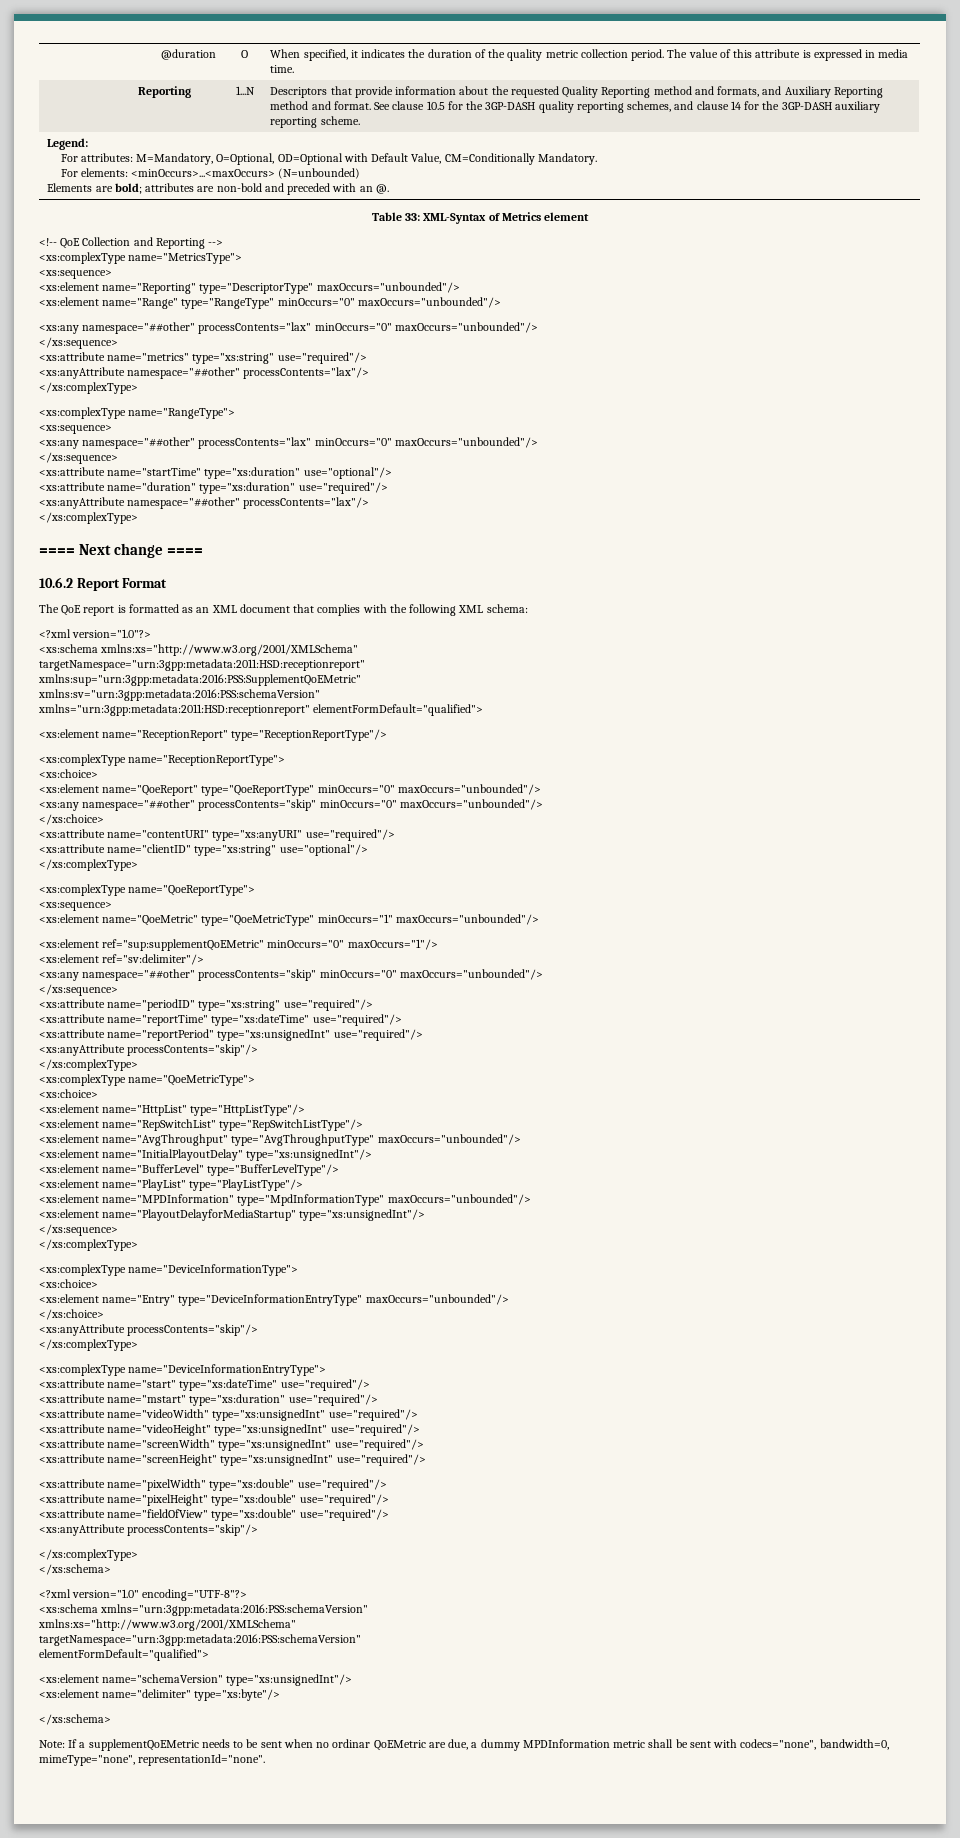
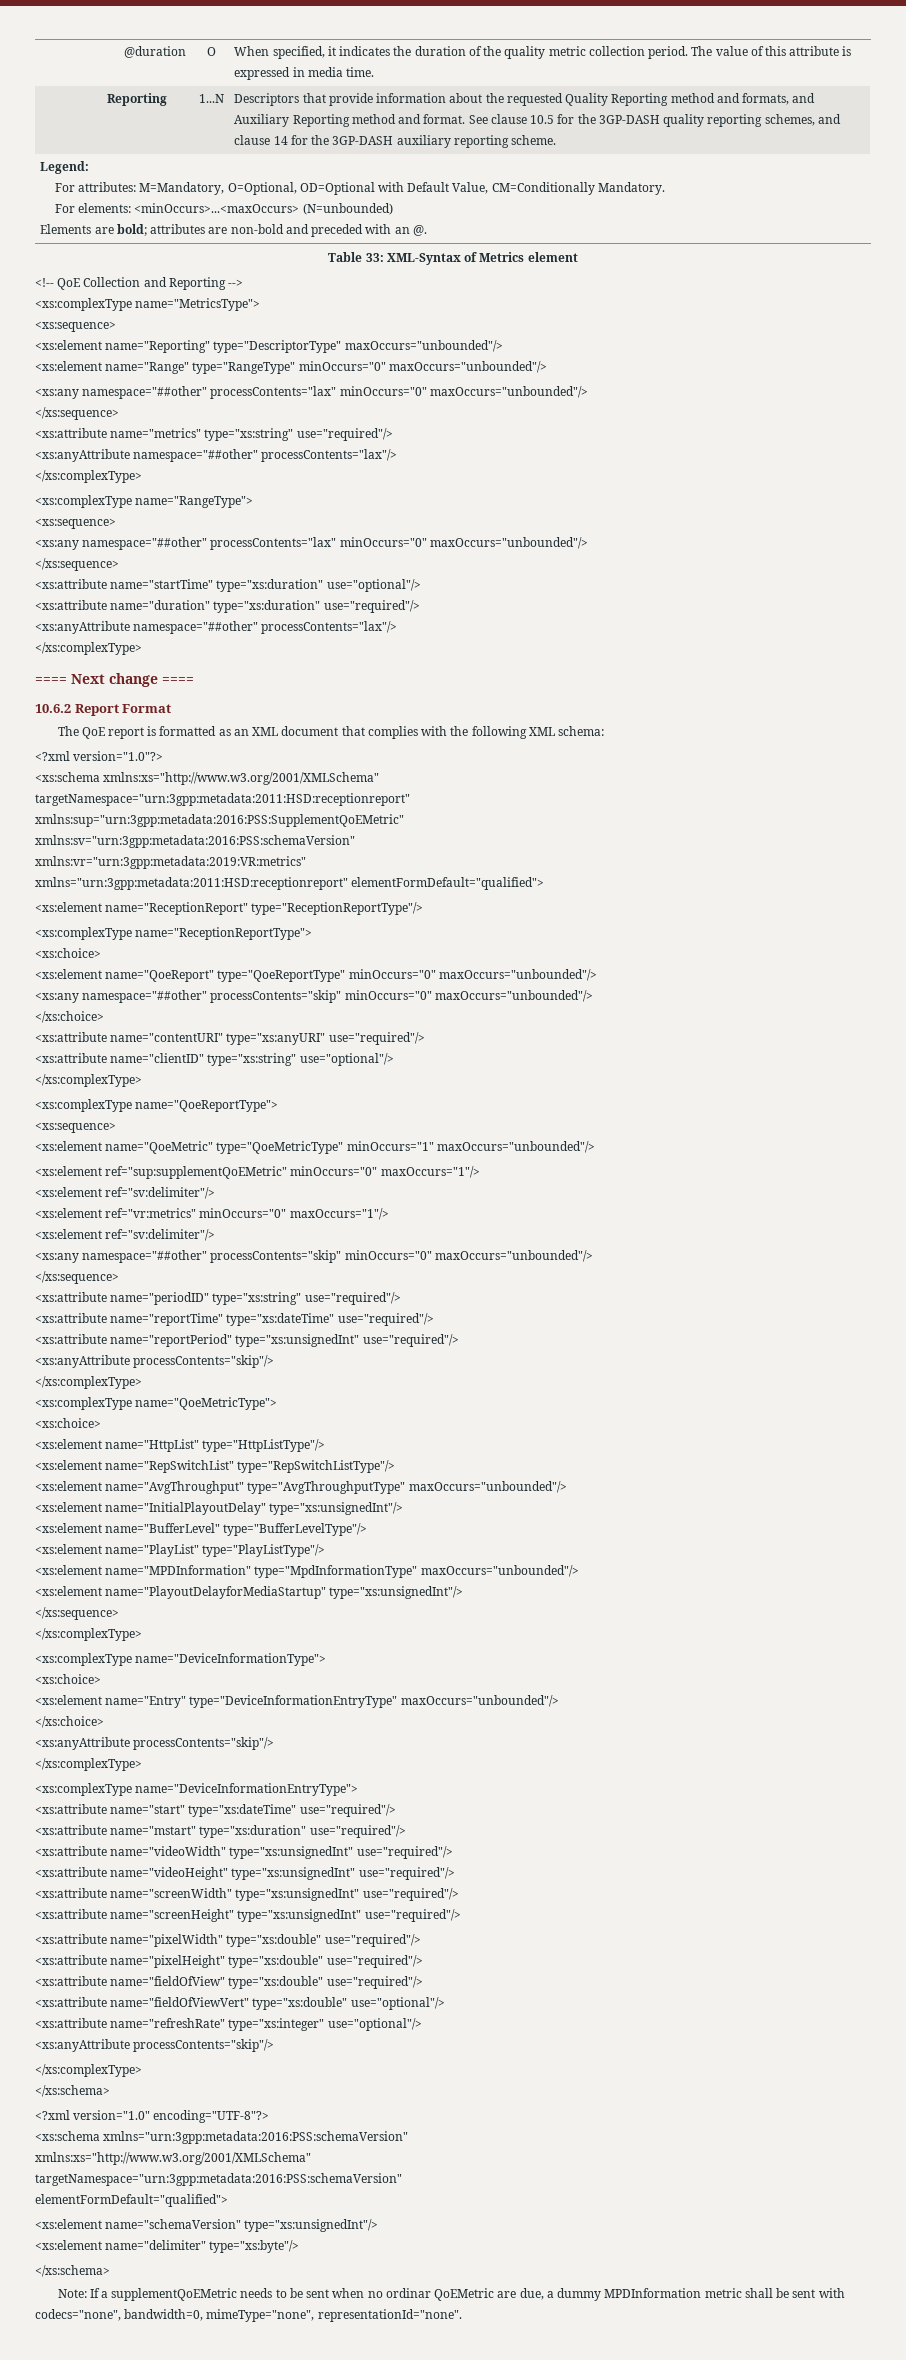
(320, 695) none -> [35,856,306,869] // xmlns:vr="urn:3gpp:metadata:2019:VR:metrics"
(205, 959) none -> [35,1208,389,1220] [35,1229,216,1241] // <xs:element ref="vr:metrics" minOccurs="0" maxOccurs="1"/> // <xs:element ref="sv:delimiter"/>
(389, 1515) none -> [35,1997,445,2010] [35,2018,422,2031] // <xs:attribute name="fieldOfViewVert" type="xs:double" use="optional"/> // <xs:attribute name="refreshRate" type="xs:integer" use="optional"/>

